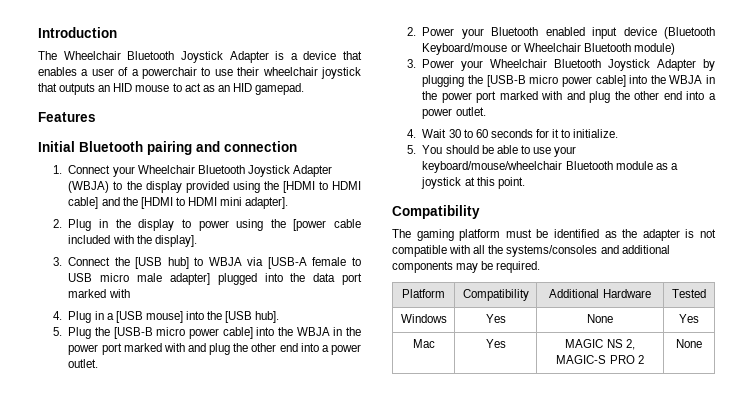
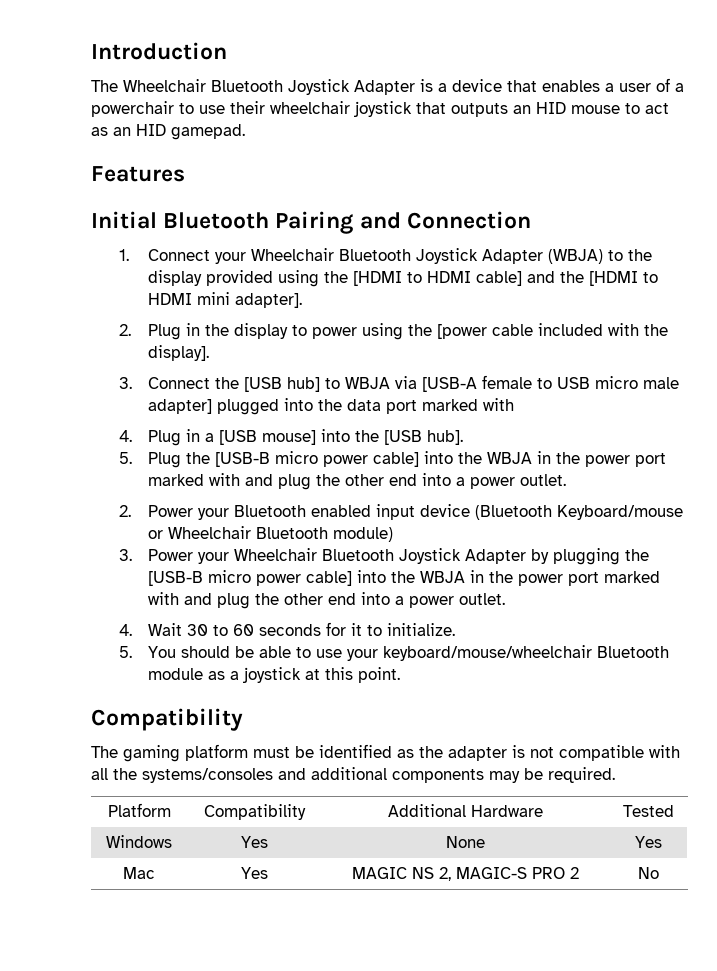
[147,141,297,155] pairing and connection -> [275,211,531,234] Pairing and Connection
[676,339,702,348] | None -> [637,867,659,879] | No

